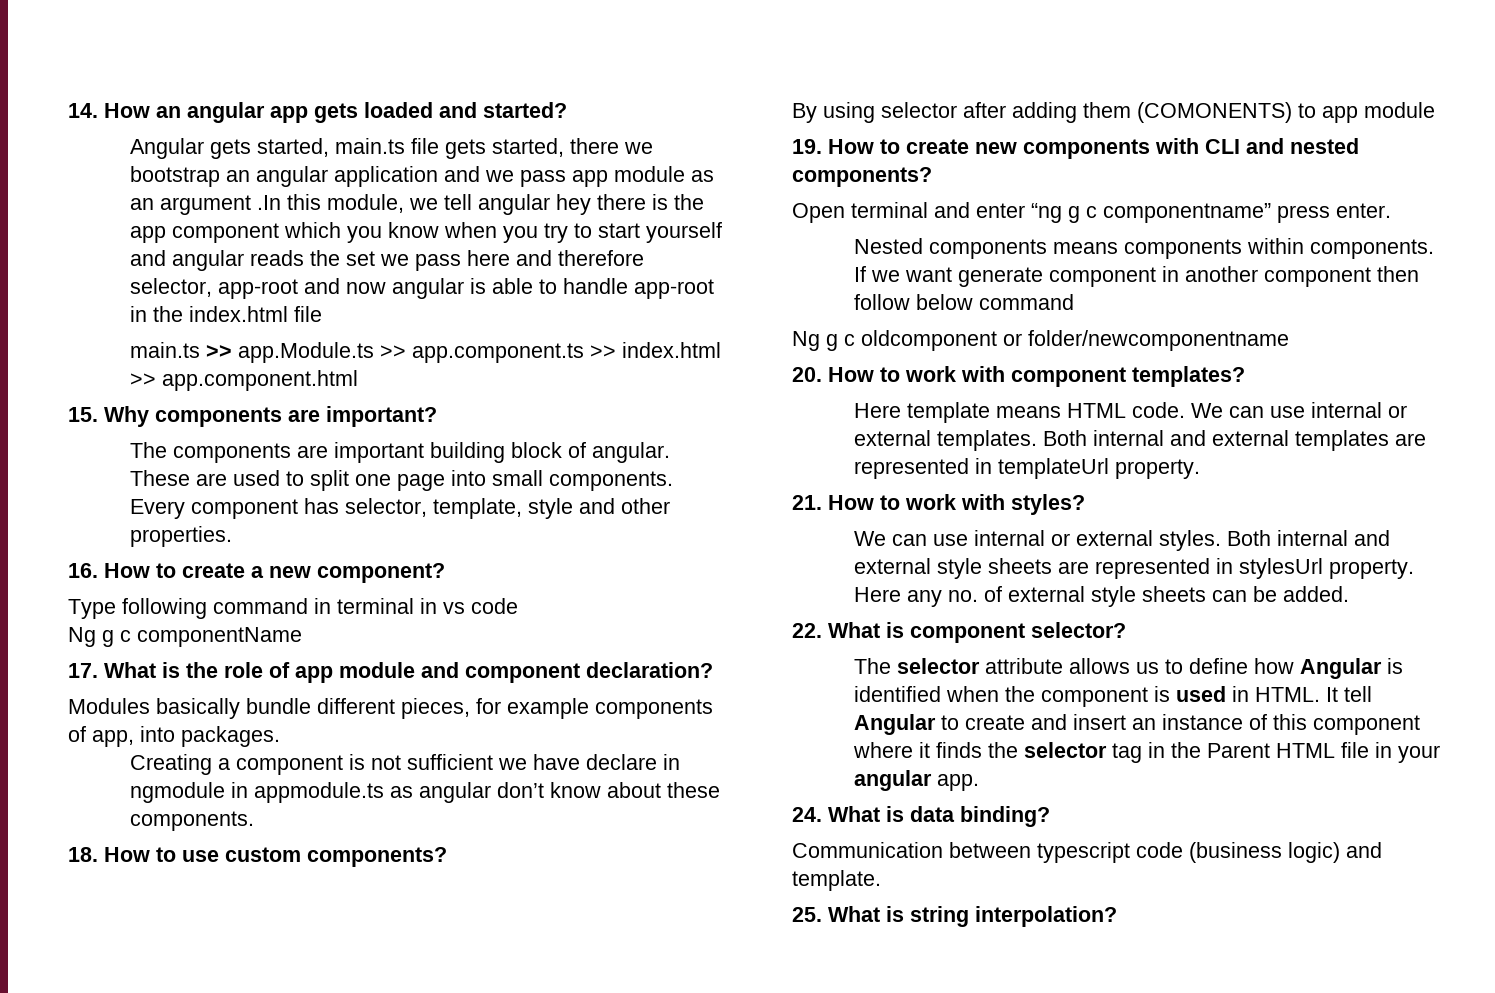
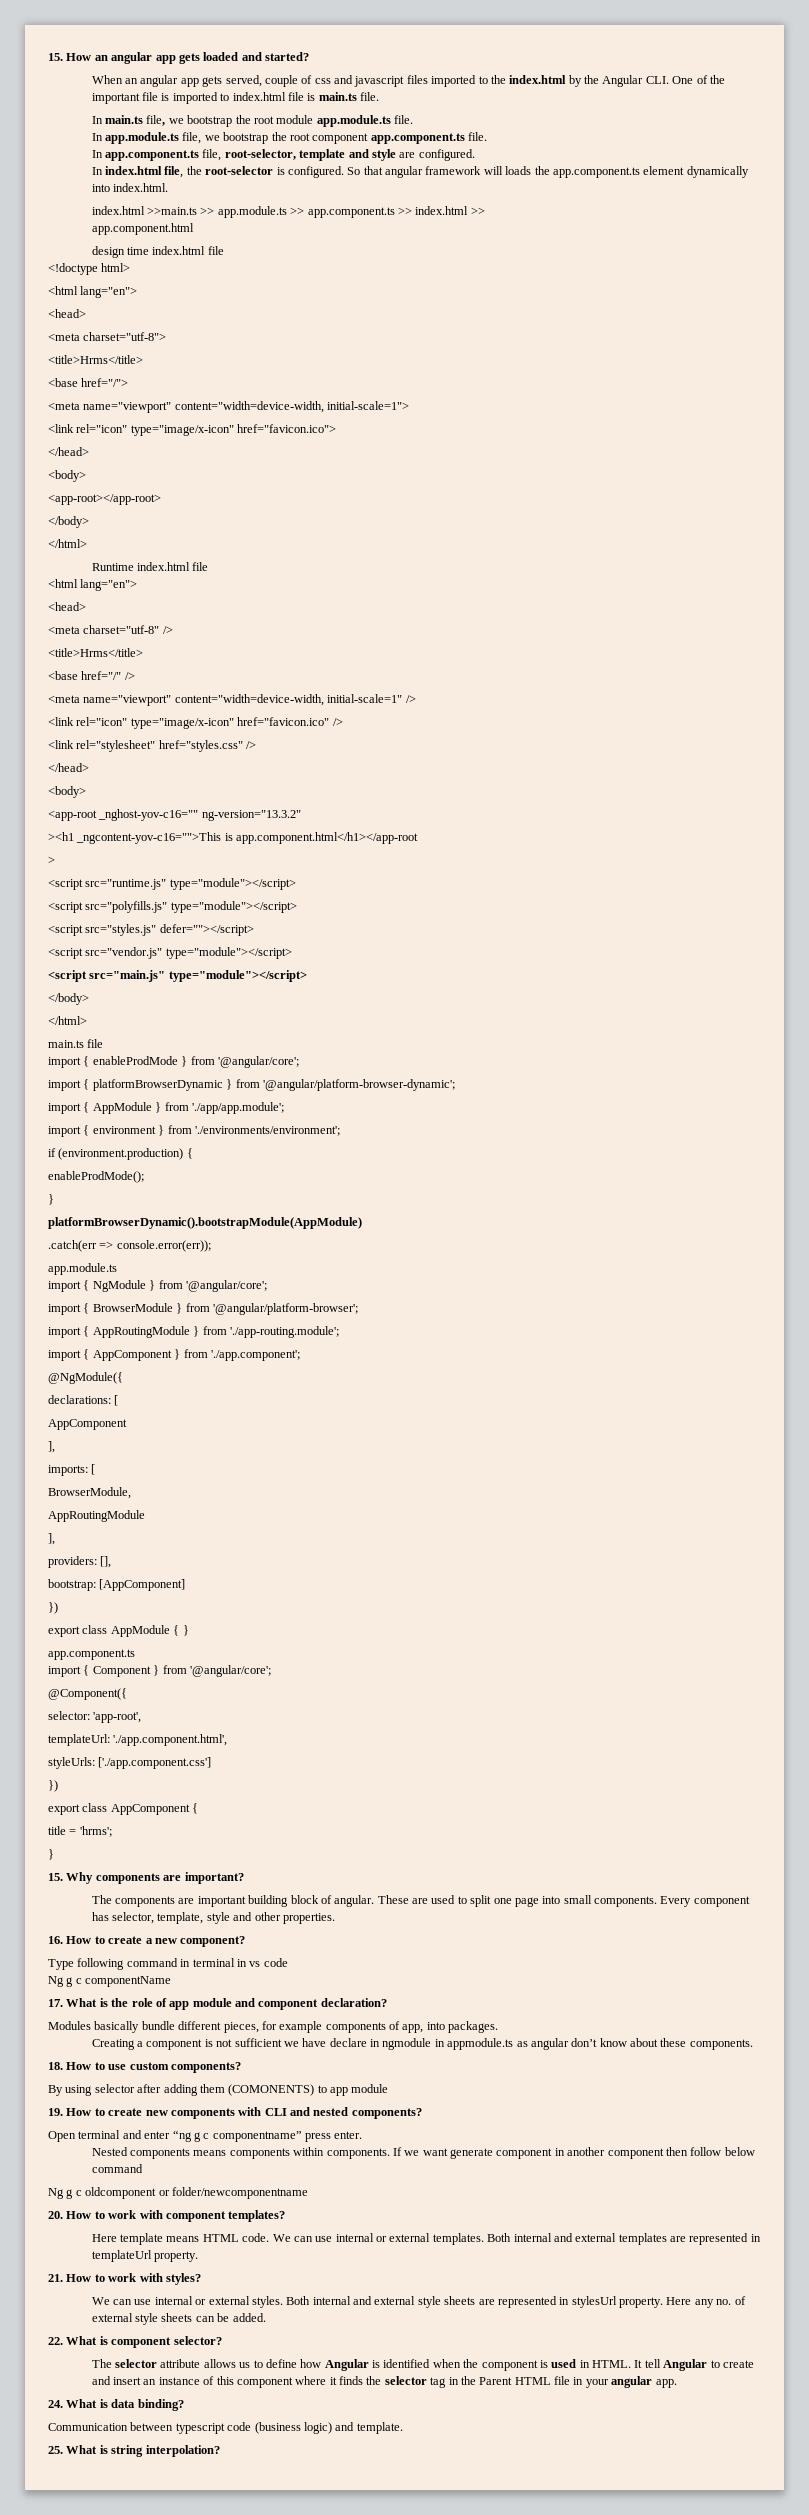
[68,103,98,118] 14. -> [48,53,63,61] 15.
[130,138,654,159] [130,166,715,187] [130,194,705,215] [130,222,723,243] [130,250,645,271] [130,278,715,299] [130,306,323,322] [130,342,375,363] Angular gets started, main.ts file gets started, there we bootstrap an angular application and we pass app module as an argument .In this module, we tell angular hey there is the app component which you know when you try to start yourself and angular reads the set we pass here and therefore selector, app-root and now angular is able to handle app-root in the index.html file // main.ts >> app.Module.ts -> [91,75,725,87] [91,92,380,104] [91,115,414,127] [91,132,488,144] [91,149,475,161] [91,166,749,178] [91,183,169,192] [91,206,287,218] When an angular app gets served, couple of css and javascript files imported to the index.html by the Angular CLI. One of the important file is imported to index.html file is main.ts file. // In main.ts file, we bootstrap the root module app.module.ts file. // In app.module.ts file, we bootstrap the root component app.component.ts file. // In app.component.ts file, root-selector, template and style are configured. // In index.html file, the root-selector is configured. So that angular framework will loads the app.component.ts element dynamically into index.html. // index.html >>main.ts >> app.module.ts
(157, 379) none -> (485, 211) //
(359, 380) none -> [91,246,224,258] [48,263,131,275] [48,286,138,298] [48,309,86,318] [48,332,167,341] [48,355,143,364] [48,378,129,387] [48,401,410,413] [48,424,337,436] [48,447,89,456] [48,470,86,482] [48,494,161,505] [48,516,89,528] [48,539,87,548] [91,562,209,571] [48,579,138,591] [48,602,86,611] [48,625,173,634] [48,648,143,657] [48,671,135,680] [48,694,416,706] [48,717,343,729] [48,740,257,752] [48,763,89,772] [48,786,86,798] [48,809,301,821] [48,832,419,844] [48,856,55,864] [48,878,296,890] [48,901,297,913] [48,924,254,936] [48,947,292,959] [48,970,307,982] [48,993,89,1005] [48,1016,87,1025] [48,1039,104,1048] [48,1056,299,1068] [48,1079,455,1091] [48,1102,284,1114] [48,1125,340,1137] [48,1148,193,1160] [48,1171,144,1183] [48,1194,54,1205] [48,1217,362,1229] [48,1240,211,1252] [48,1263,117,1275] [48,1280,267,1292] [48,1303,358,1315] [48,1326,339,1338] [48,1349,300,1361] [48,1372,123,1384] [48,1395,119,1406] [48,1419,127,1430] [48,1441,55,1453] [48,1464,96,1476] [48,1487,131,1499] [48,1510,145,1522] [48,1533,55,1545] [48,1556,112,1568] [48,1579,186,1591] [48,1602,58,1614] [48,1625,189,1637] [48,1649,135,1660] [48,1665,271,1677] [48,1688,127,1700] [48,1711,142,1723] [48,1734,228,1746] [48,1757,212,1769] [48,1780,58,1792] [48,1803,199,1815] [48,1826,112,1837] [48,1849,54,1860] // design time index.html file // <!doctype html> // <html lang="en"> // <head> // <meta charset="utf-8"> // <title>Hrms</title> // <base href="/"> // <meta name="viewport" content="width=device-width, initial-scale=1"> // <link rel="icon" type="image/x-icon" href="favicon.ico"> // </head> // <body> // <app-root></app-root> // </body> // </html> // Runtime index.html file // <html lang="en"> // <head> // <meta charset="utf-8" /> // <title>Hrms</title> // <base href="/" /> // <meta name="viewport" content="width=device-width, initial-scale=1" /> // <link rel="icon" type="image/x-icon" href="favicon.ico" /> // <link rel="stylesheet" href="styles.css" /> // </head> // <body> // <app-root _nghost-yov-c16="" ng-version="13.3.2" // ><h1 _ngcontent-yov-c16="">This is app.component.html</h1></app-root // > // <script src="runtime.js" type="module"></script> // <script src="polyfills.js" type="module"></script> // <script src="styles.js" defer=""></script> // <script src="vendor.js" type="module"></script> // <script src="main.js" type="module"></script> // </body> // </html> // main.ts file // import { enableProdMode } from '@angular/core'; // import { platformBrowserDynamic } from '@angular/platform-browser-dynamic'; // import { AppModule } from './app/app.module'; // import { environment } from './environments/environment'; // if (environment.production) { // enableProdMode(); // } // platformBrowserDynamic().bootstrapModule(AppModule) // .catch(err => console.error(err)); // app.module.ts // import { NgModule } from '@angular/core'; // import { BrowserModule } from '@angular/platform-browser'; // import { AppRoutingModule } from './app-routing.module'; // import { AppComponent } from './app.component'; // @NgModule({ // declarations: [ // AppComponent // ], // imports: [ // BrowserModule, // AppRoutingModule // ], // providers: [], // bootstrap: [AppComponent] // }) // export class AppModule { } // app.component.ts // import { Component } from '@angular/core'; // @Component({ // selector: 'app-root', // templateUrl: './app.component.html', // styleUrls: ['./app.component.css'] // }) // export class AppComponent { // title = 'hrms'; // }

